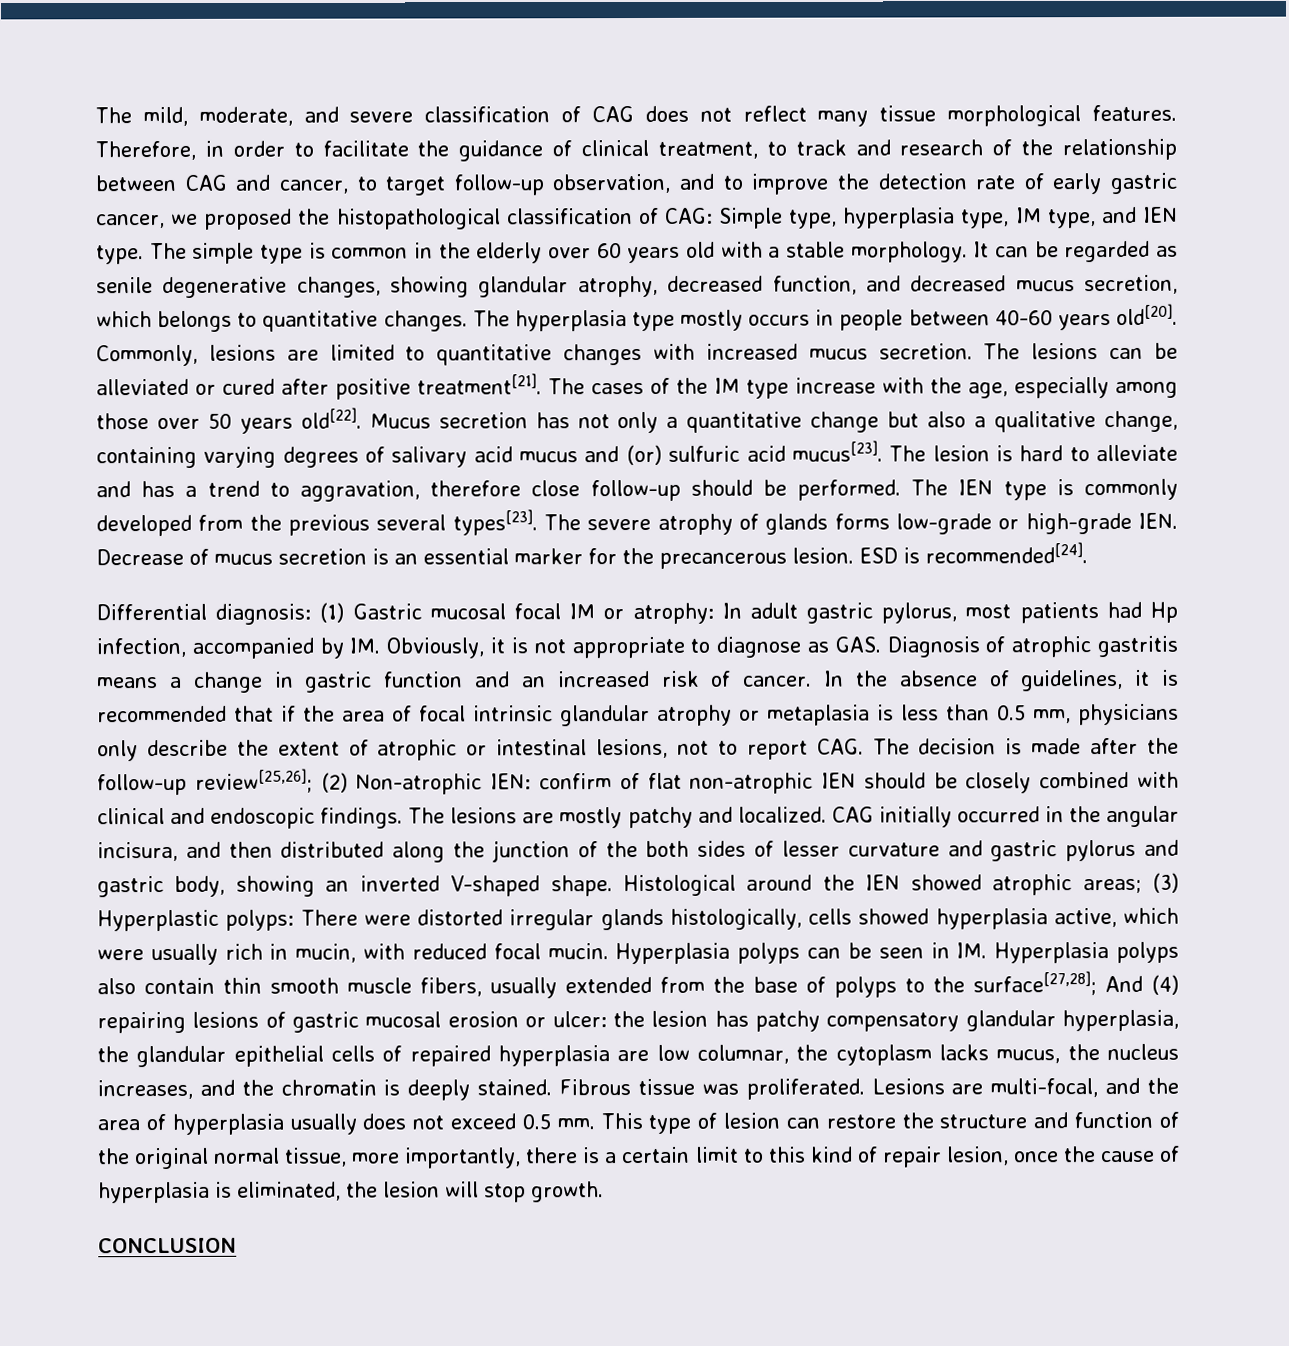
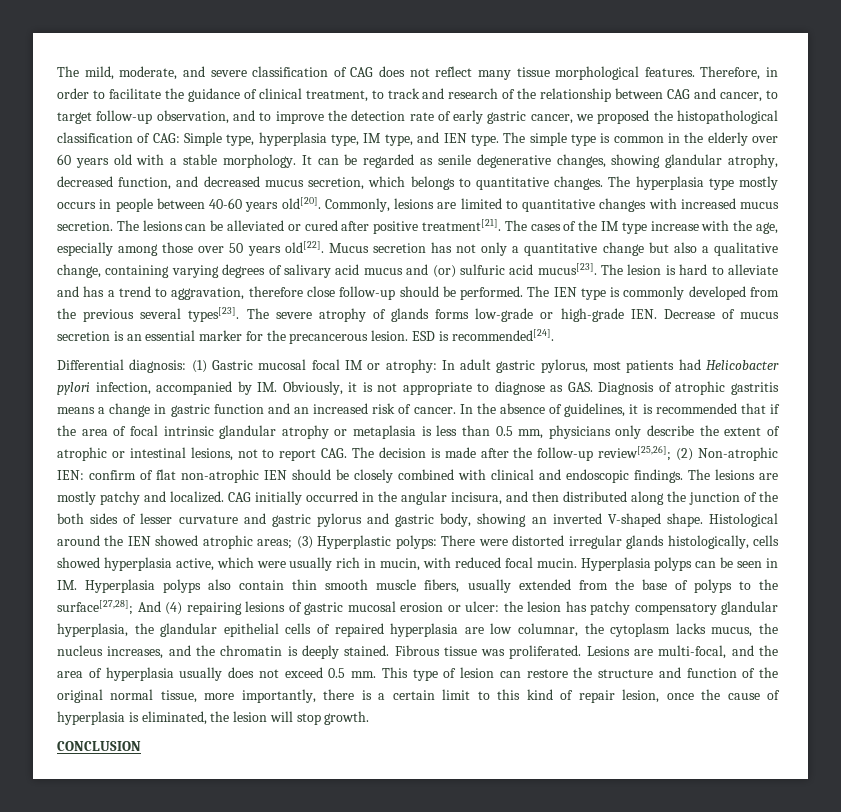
[1150,601,1178,623] Hp -> [706,360,779,370] [57,382,90,395] Helicobacter pylori

